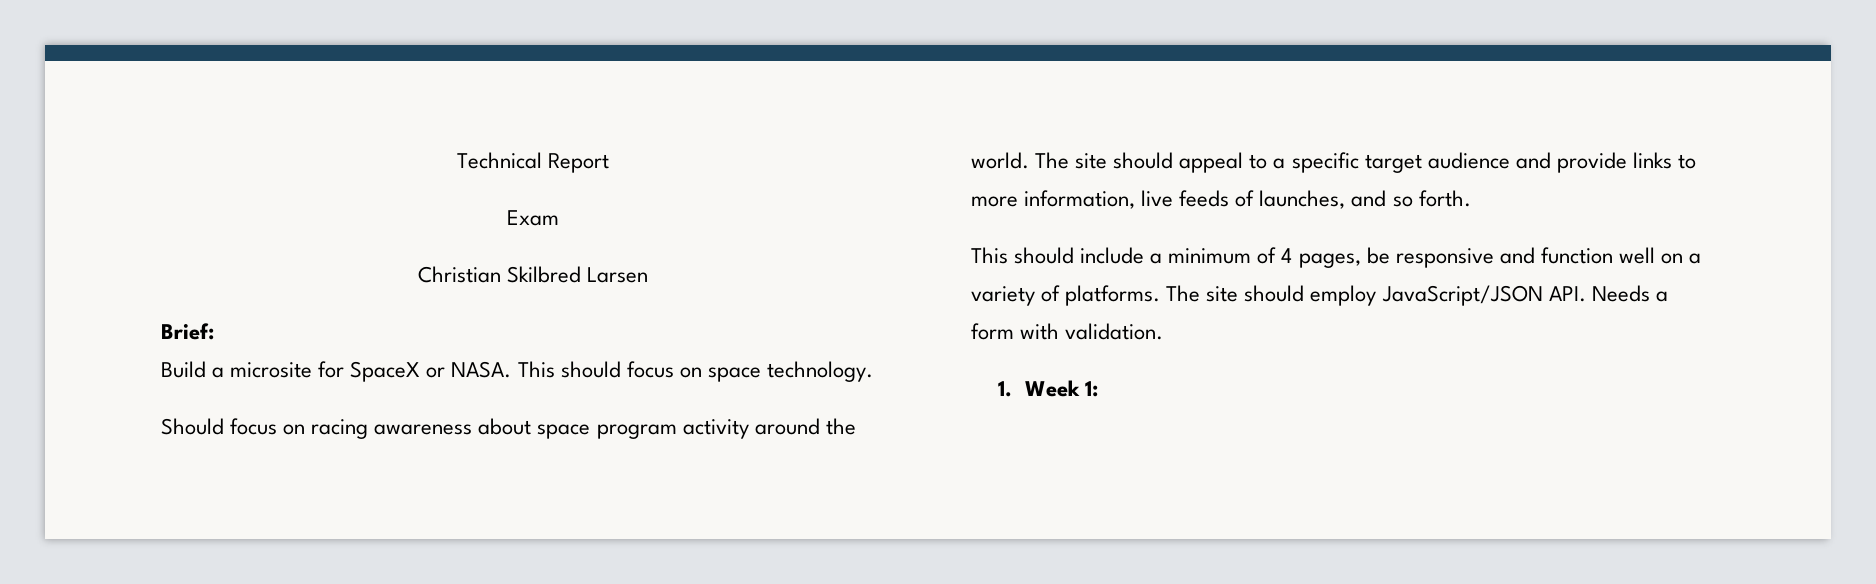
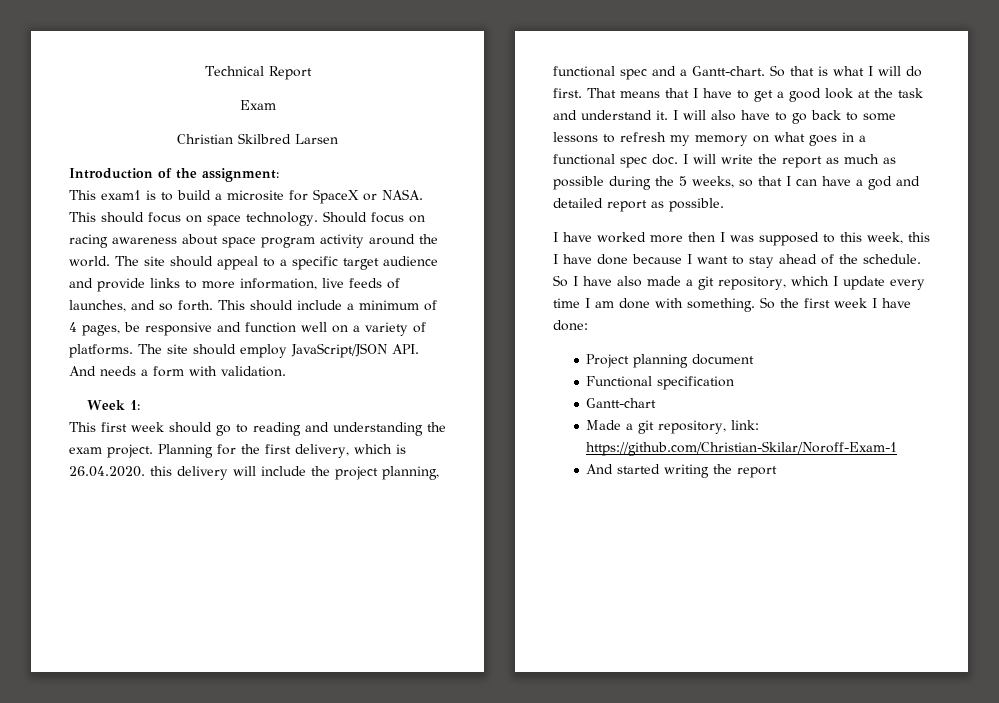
[161,323,214,340] [161,361,206,378] Brief: // Build -> [69,168,279,182] [69,190,211,201] Introduction of the assignment: // This exam1 is to build
(873, 371) // -> (318, 219) none
(1471, 198) // -> (213, 305) none
[1591,285,1650,302] Needs -> [69,366,136,376] And needs
[997,381,1012,397] 1. -> (286, 371) none
(1099, 389) none -> [69,422,446,436] [69,444,406,458] [69,466,439,480] [553,65,922,80] [553,88,923,102] [553,110,896,124] [553,132,866,146] [553,154,896,168] [553,176,920,190] [553,198,724,212] [553,232,930,246] [553,254,921,268] [553,275,925,290] [553,297,911,312] [553,320,588,331] [586,354,755,368] [586,376,735,390] [586,398,657,408] [586,420,760,434] [586,441,898,456] [586,464,778,478] // This first week should go to reading and understanding the exam project. Planning for the first delivery, which is 26.04.2020. this delivery will include the project planning, functional spec and a Gantt-chart. So that is what I will do first. That means that I have to get a good look at the task and understand it. I will also have to go back to some lessons to refresh my memory on what goes in a functional spec doc. I will write the report as much as possible during the 5 weeks, so that I can have a god and detailed report as possible. // I have worked more then I was supposed to this week, this I have done because I want to stay ahead of the schedule. So I have also made a git repository, which I update every time I am done with something. So the first week I have done: // Project planning document // Functional specification // Gantt-chart // Made a git repository, link: https://github.com/Christian-Skilar/Noroff-Exam-1 // And started writing the report

